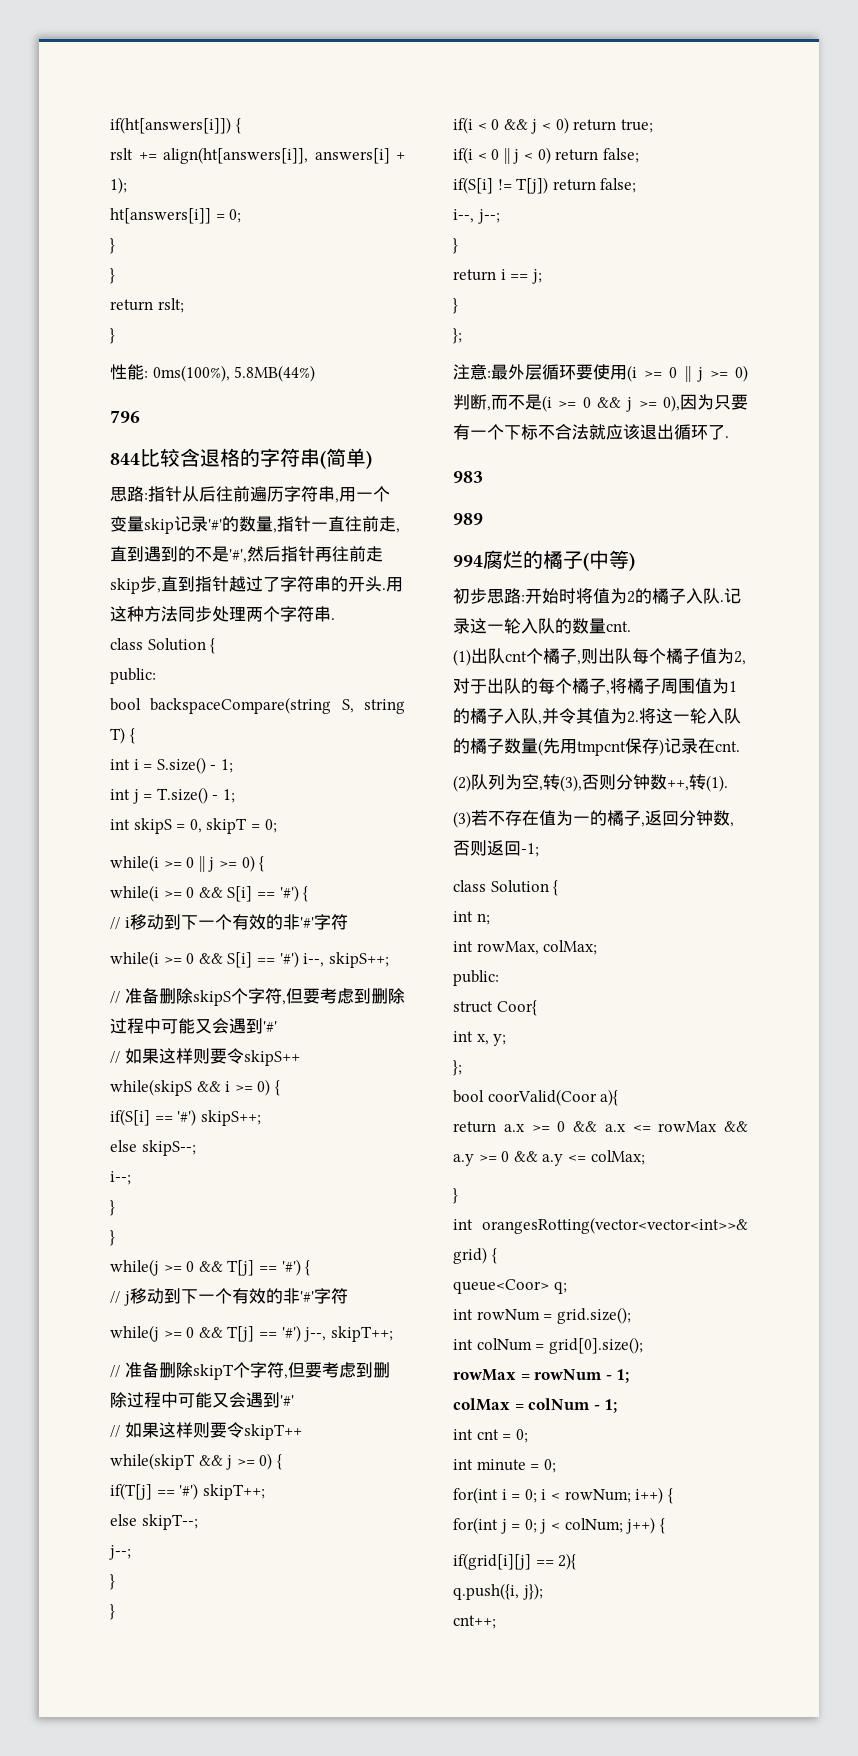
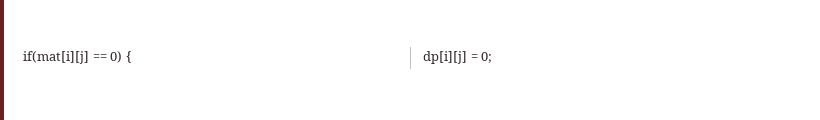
[110,117,241,134] [110,147,405,164] [110,177,127,194] [110,208,242,224] [110,238,115,254] [110,268,115,284] [110,298,184,313] [110,328,115,344] [110,364,316,382] [110,410,140,423] [110,448,372,469] [110,486,390,503] [110,516,400,534] [110,546,383,563] [110,576,403,594] [110,606,335,622] [110,638,216,654] [110,668,156,684] [110,697,405,714] [110,727,135,744] [110,757,233,774] [110,787,235,804] [110,818,277,834] [110,855,265,872] [110,885,309,902] [110,914,348,930] [110,951,389,968] [110,988,405,1006] [110,1018,277,1034] [110,1048,300,1066] [110,1079,280,1096] [110,1109,261,1126] [110,1140,196,1156] [110,1171,131,1185] [110,1200,115,1216] [110,1230,115,1246] [110,1259,311,1276] [110,1288,348,1306] [110,1325,393,1342] [110,1362,390,1380] [110,1392,294,1408] [110,1422,302,1440] [110,1453,282,1470] [110,1483,265,1500] [110,1514,198,1530] [109,1545,131,1560] [110,1574,115,1590] [110,1604,115,1620] [453,117,653,134] [453,147,639,164] [453,177,637,194] [453,209,500,224] [453,238,458,254] [453,269,542,284] [453,298,458,314] [453,328,462,344] [453,364,748,382] [453,394,748,412] [453,424,729,440] [453,471,483,483] [453,513,483,525] [453,550,635,571] [453,588,741,604] [453,618,631,634] [453,648,746,666] [453,678,737,695] [453,708,741,725] [453,738,740,756] [453,774,728,792] [453,810,734,828] [453,840,539,857] [453,880,559,896] [453,911,490,925] [453,940,598,955] [453,970,499,986] [453,1000,537,1016] [453,1031,507,1046] [453,1060,462,1076] [453,1089,619,1106] [453,1121,748,1133] [453,1150,645,1166] [453,1188,458,1204] [453,1217,748,1234] [453,1247,497,1264] [453,1279,567,1294] [453,1307,631,1324] [453,1337,643,1354] [453,1369,630,1383] [453,1398,618,1413] [453,1429,528,1443] [453,1459,556,1473] [453,1487,673,1504] [453,1517,665,1534] [453,1553,577,1570] [453,1583,543,1600] [453,1615,496,1629] if(ht[answers[i]]) { // rslt += align(ht[answers[i]], answers[i] + 1); // ht[answers[i]] = 0; // } // } // return rslt; // } // 性能: 0ms(100%), 5.8MB(44%) // 796 // 844比较含退格的字符串(简单) // 思路:指针从后往前遍历字符串,用一个变量skip记录'#'的数量,指针一直往前走,直到遇到的不是'#',然后指针再往前走skip步,直到指针越过了字符串的开头.用这种方法同步处理两个字符串. // class Solution { // public: // bool backspaceCompare(string S, string T) { // int i = S.size() - 1; // int j = T.size() - 1; // int skipS = 0, skipT = 0; // while(i >= 0 || j >= 0) { // while(i >= 0 && S[i] == '#') { // // i移动到下一个有效的非'#'字符 // while(i >= 0 && S[i] == '#') i--, skipS++; // // 准备删除skipS个字符,但要考虑到删除过程中可能又会遇到'#' // // 如果这样则要令skipS++ // while(skipS && i >= 0) { // if(S[i] == '#') skipS++; // else skipS--; // i--; // } // } // while(j >= 0 && T[j] == '#') { // // j移动到下一个有效的非'#'字符 // while(j >= 0 && T[j] == '#') j--, skipT++; // // 准备删除skipT个字符,但要考虑到删除过程中可能又会遇到'#' // // 如果这样则要令skipT++ // while(skipT && j >= 0) { // if(T[j] == '#') skipT++; // else skipT--; // j--; // } // } // if(i < 0 && j < 0) return true; // if(i < 0 || j < 0) return false; // if(S[i] != T[j]) return false; // i--, j--; // } // return i == j; // } // }; // 注意:最外层循环要使用(i >= 0 || j >= 0)判断,而不是(i >= 0 && j >= 0),因为只要有一个下标不合法就应该退出循环了. // 983 // 989 // 994腐烂的橘子(中等) // 初步思路:开始时将值为2的橘子入队.记录这一轮入队的数量cnt. // (1)出队cnt个橘子,则出队每个橘子值为2,对于出队的每个橘子,将橘子周围值为1的橘子入队,并令其值为2.将这一轮入队的橘子数量(先用tmpcnt保存)记录在cnt. // (2)队列为空,转(3),否则分钟数++,转(1). // (3)若不存在值为一的橘子,返回分钟数,否则返回-1; // class Solution { // int n; // int rowMax, colMax; // public: // struct Coor{ // int x, y; // }; // bool coorValid(Coor a){ // return a.x >= 0 && a.x <= rowMax && a.y >= 0 && a.y <= colMax; // } // int orangesRotting(vector<vector<int>>& grid) { // queue<Coor> q; // int rowNum = grid.size(); // int colNum = grid[0].size(); // rowMax = rowNum - 1; // colMax = colNum - 1; // int cnt = 0; // int minute = 0; // for(int i = 0; i < rowNum; i++) { // for(int j = 0; j < colNum; j++) { // if(grid[i][j] == 2){ // q.push({i, j}); // cnt++; -> [23,51,132,64] [423,51,493,64] if(mat[i][j] == 0) { // dp[i][j] = 0;

